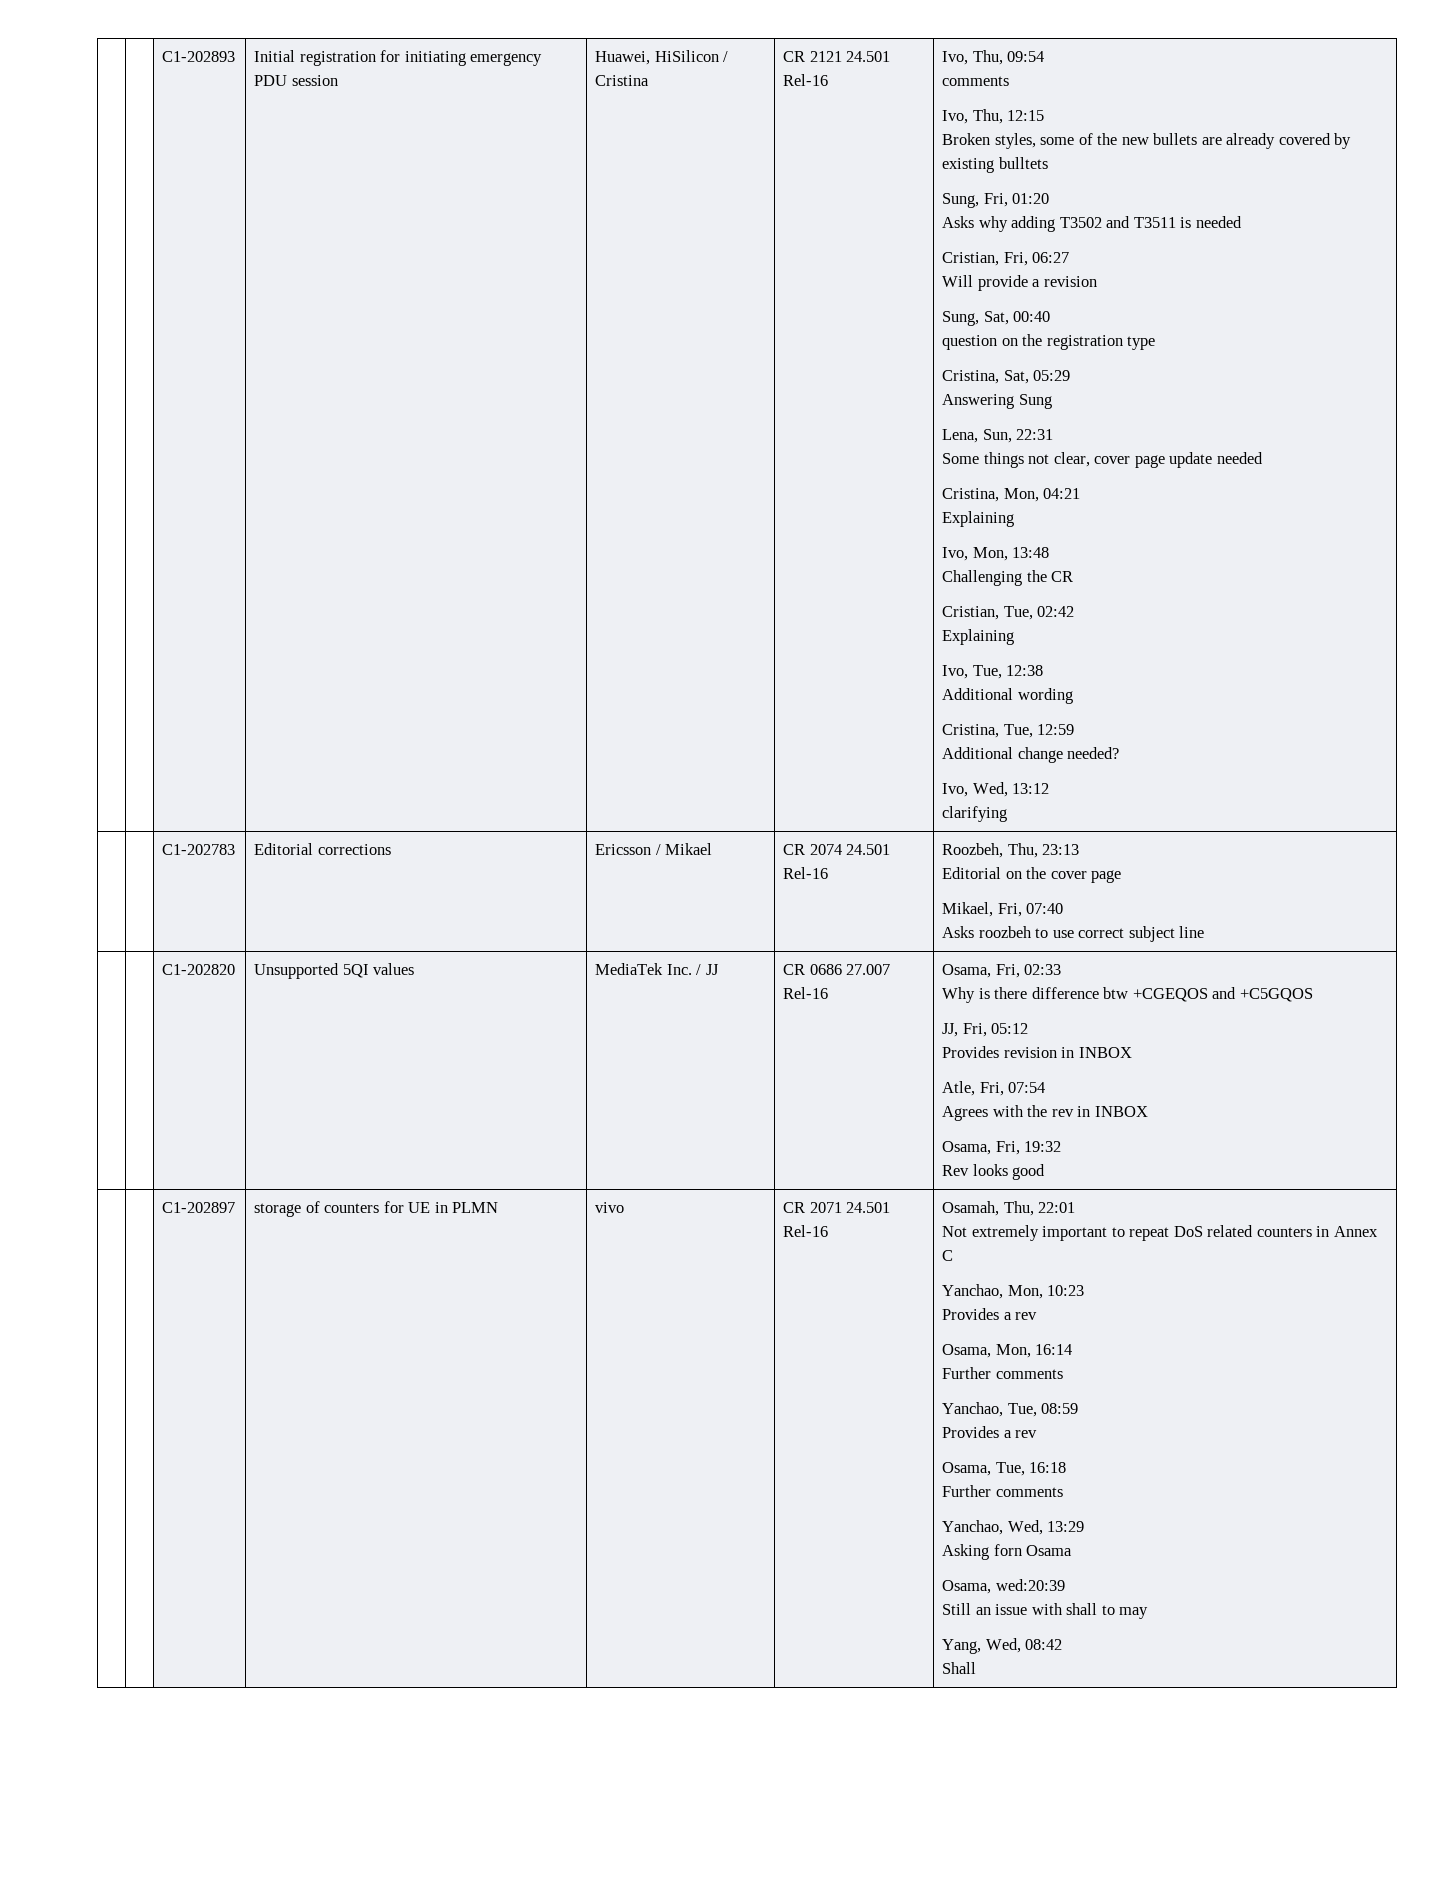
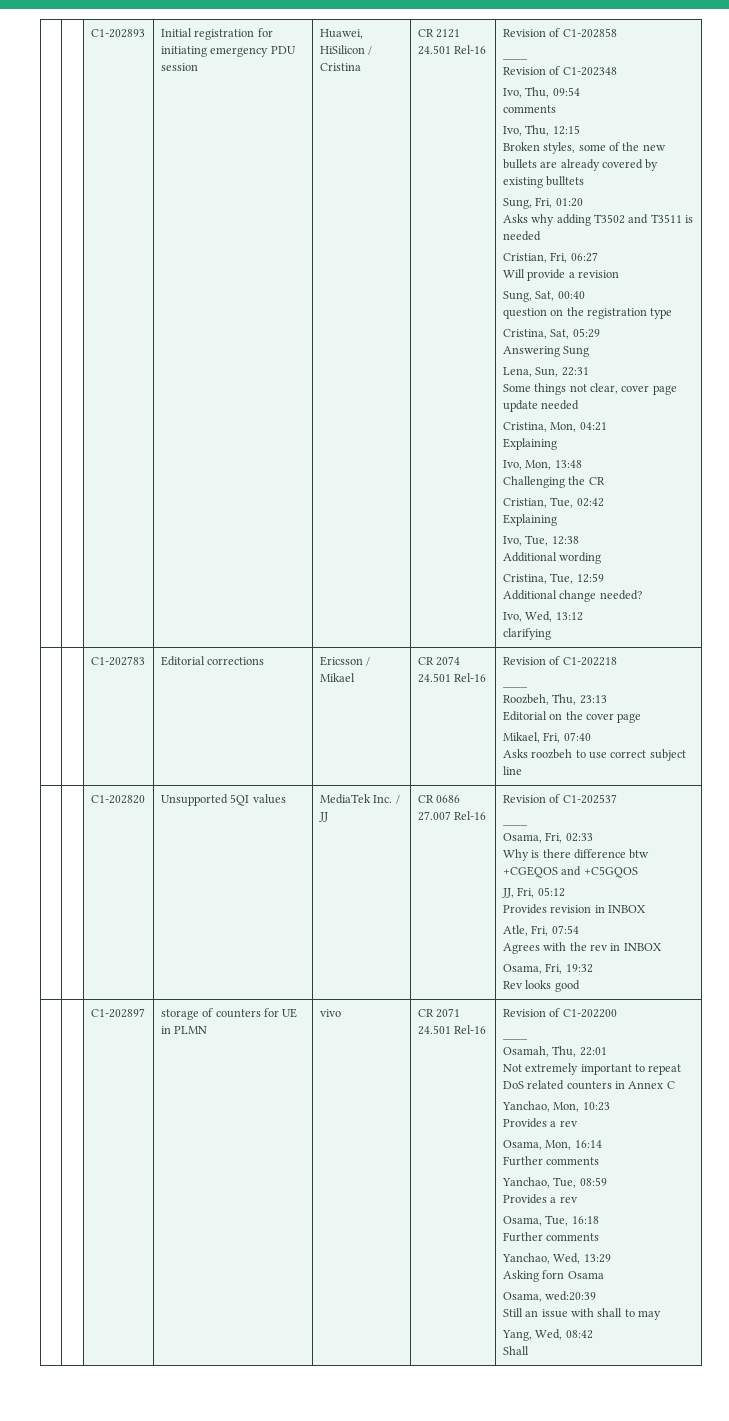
(829, 80) none -> [502,28,617,38] [502,58,528,60] [502,66,617,76] Revision of C1-202858 // ____ // Revision of C1-202348 //
(829, 873) none -> [502,656,617,666] [502,686,528,688] Revision of C1-202218 // ____ //
(829, 993) none -> [502,794,617,804] [502,824,528,826] Revision of C1-202537 // ____ //
(829, 1231) none -> [502,1008,617,1018] [502,1038,528,1040] Revision of C1-202200 // ____ //

